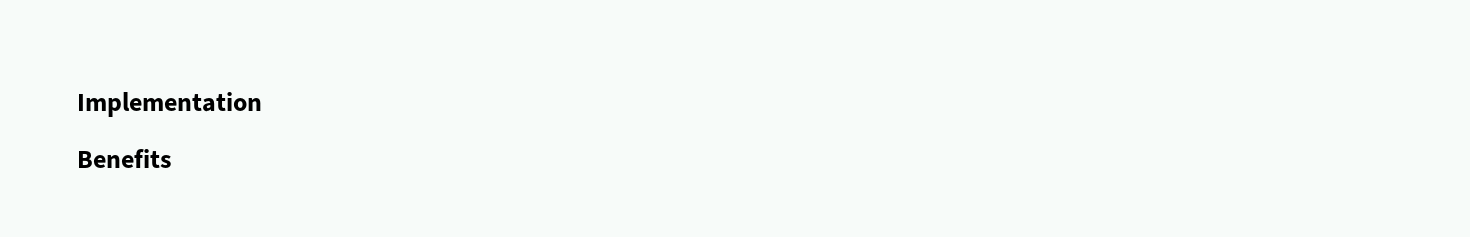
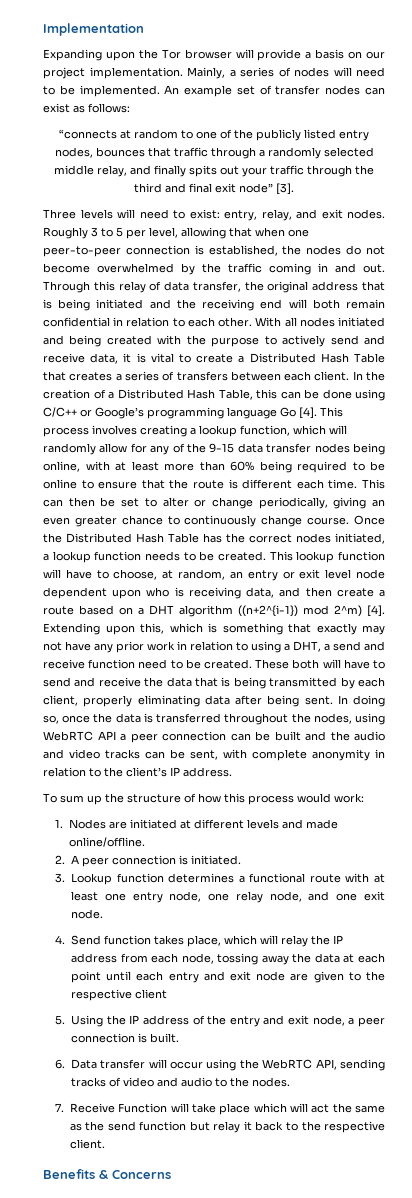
(262, 104) none -> [43,49,385,61] [43,67,385,79] [43,85,385,97] [43,103,130,113] [59,129,369,141] [54,147,374,159] [54,165,374,177] [134,183,294,195] [43,209,385,221] [43,227,309,239] [43,245,385,257] [43,263,385,275] [43,281,385,293] [43,299,385,311] [43,317,386,327] [43,335,386,347] [43,353,385,364] [43,371,386,381] [43,389,385,401] [43,407,343,419] [43,425,347,437] [43,443,385,455] [43,461,385,473] [43,479,385,489] [43,497,385,509] [43,515,385,527] [43,533,385,544] [43,551,385,563] [43,569,385,581] [43,587,386,599] [43,605,385,617] [43,623,385,635] [43,641,385,653] [43,659,385,669] [43,677,385,689] [43,695,385,707] [43,713,386,725] [43,731,385,743] [43,749,385,761] [43,767,232,777] [43,793,364,805] [55,819,338,829] [68,837,145,847] [55,855,241,867] [55,873,386,885] [70,891,385,903] [70,909,103,919] [55,935,343,947] [70,953,385,965] [70,971,385,983] [70,989,167,1001] [55,1015,385,1027] [70,1033,179,1043] [55,1059,385,1071] [70,1077,290,1087] [55,1103,386,1115] [69,1121,386,1133] [69,1139,105,1149] // Expanding upon the Tor browser will provide a basis on our project implementation. Mainly, a series of nodes will need to be implemented. An example set of transfer nodes can exist as follows: // “connects at random to one of the publicly listed entry nodes, bounces that traffic through a randomly selected middle relay, and finally spits out your traffic through the third and final exit node” [3]. // Three levels will need to exist: entry, relay, and exit nodes. Roughly 3 to 5 per level, allowing that when one peer-to-peer connection is established, the nodes do not become overwhelmed by the traffic coming in and out. Through this relay of data transfer, the original address that is being initiated and the receiving end will both remain confidential in relation to each other. With all nodes initiated and being created with the purpose to actively send and receive data, it is vital to create a Distributed Hash Table that creates a series of transfers between each client. In the creation of a Distributed Hash Table, this can be done using C/C++ or Google’s programming language Go [4]. This process involves creating a lookup function, which will randomly allow for any of the 9-15 data transfer nodes being online, with at least more than 60% being required to be online to ensure that the route is different each time. This can then be set to alter or change periodically, giving an even greater chance to continuously change course. Once the Distributed Hash Table has the correct nodes initiated, a lookup function needs to be created. This lookup function will have to choose, at random, an entry or exit level node dependent upon who is receiving data, and then create a route based on a DHT algorithm ((n+2^{i-1}) mod 2^m) [4]. Extending upon this, which is something that exactly may not have any prior work in relation to using a DHT, a send and receive function need to be created. These both will have to send and receive the data that is being transmitted by each client, properly eliminating data after being sent. In doing so, once the data is transferred throughout the nodes, using WebRTC API a peer connection can be built and the audio and video tracks can be sent, with complete anonymity in relation to the client’s IP address. // To sum up the structure of how this process would work: // 1. Nodes are initiated at different levels and made online/offline. // 2. A peer connection is initiated. // 3. Lookup function determines a functional route with at least one entry node, one relay node, and one exit node. // 4. Send function takes place, which will relay the IP address from each node, tossing away the data at each point until each entry and exit node are given to the respective client // 5. Using the IP address of the entry and exit node, a peer connection is built. // 6. Data transfer will occur using the WebRTC API, sending tracks of video and audio to the nodes. // 7. Receive Function will take place which will act the same as the send function but relay it back to the respective client.
(172, 158) none -> [99,1170,171,1179] & Concerns

